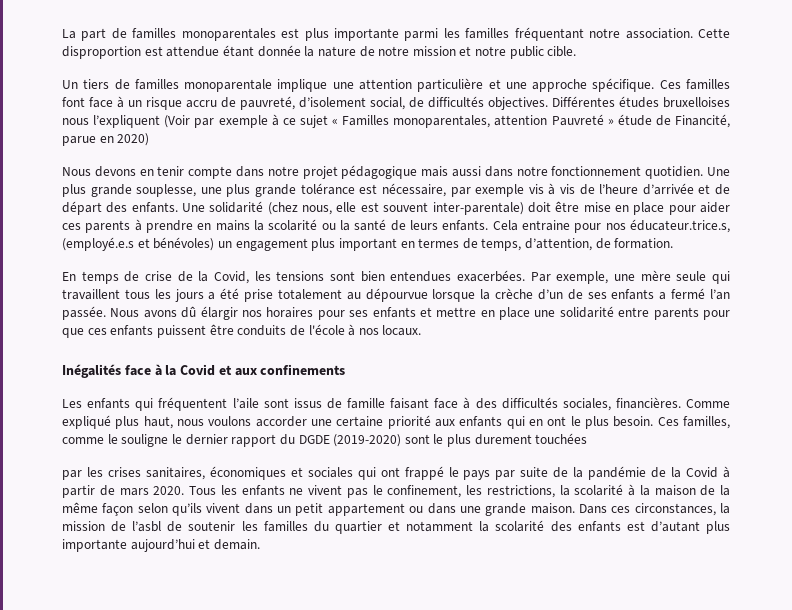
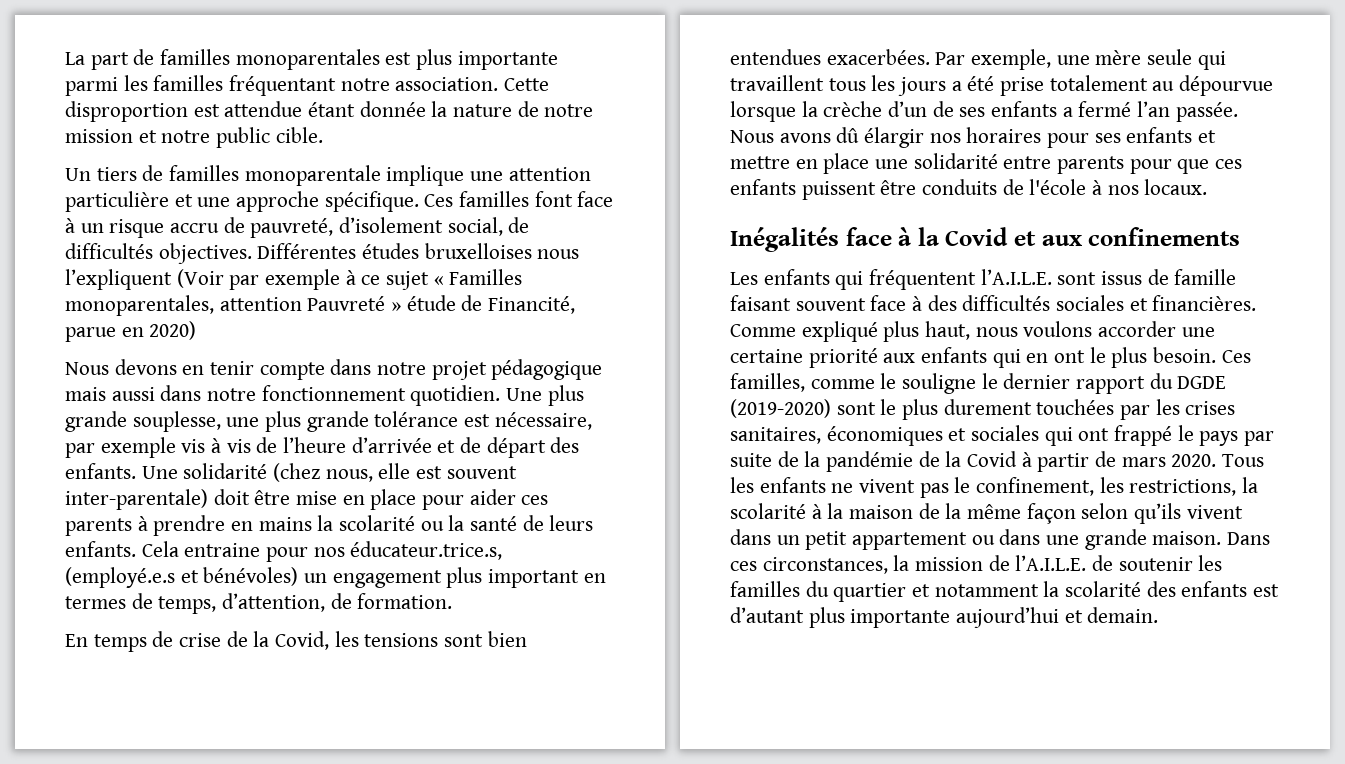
[232,398,259,409] l’aile -> [980,269,1052,285] l’A.I.L.E.
(430, 403) none -> [795,298,866,311] souvent
[562,398,611,411] sociales, -> [1056,295,1148,311] sociales et
(588, 438) // -> (1115, 407) none
[132,521,162,532] l’asbl -> [1015,555,1087,571] l’A.I.L.E.

